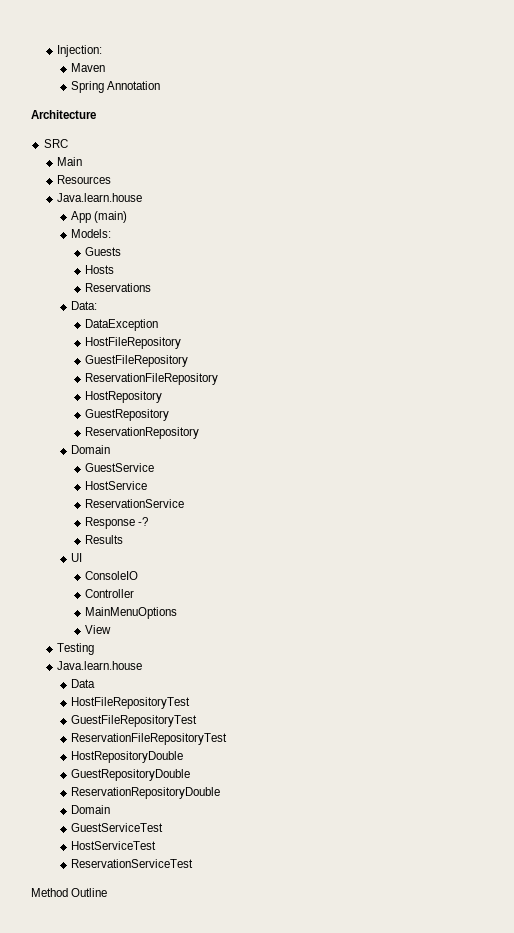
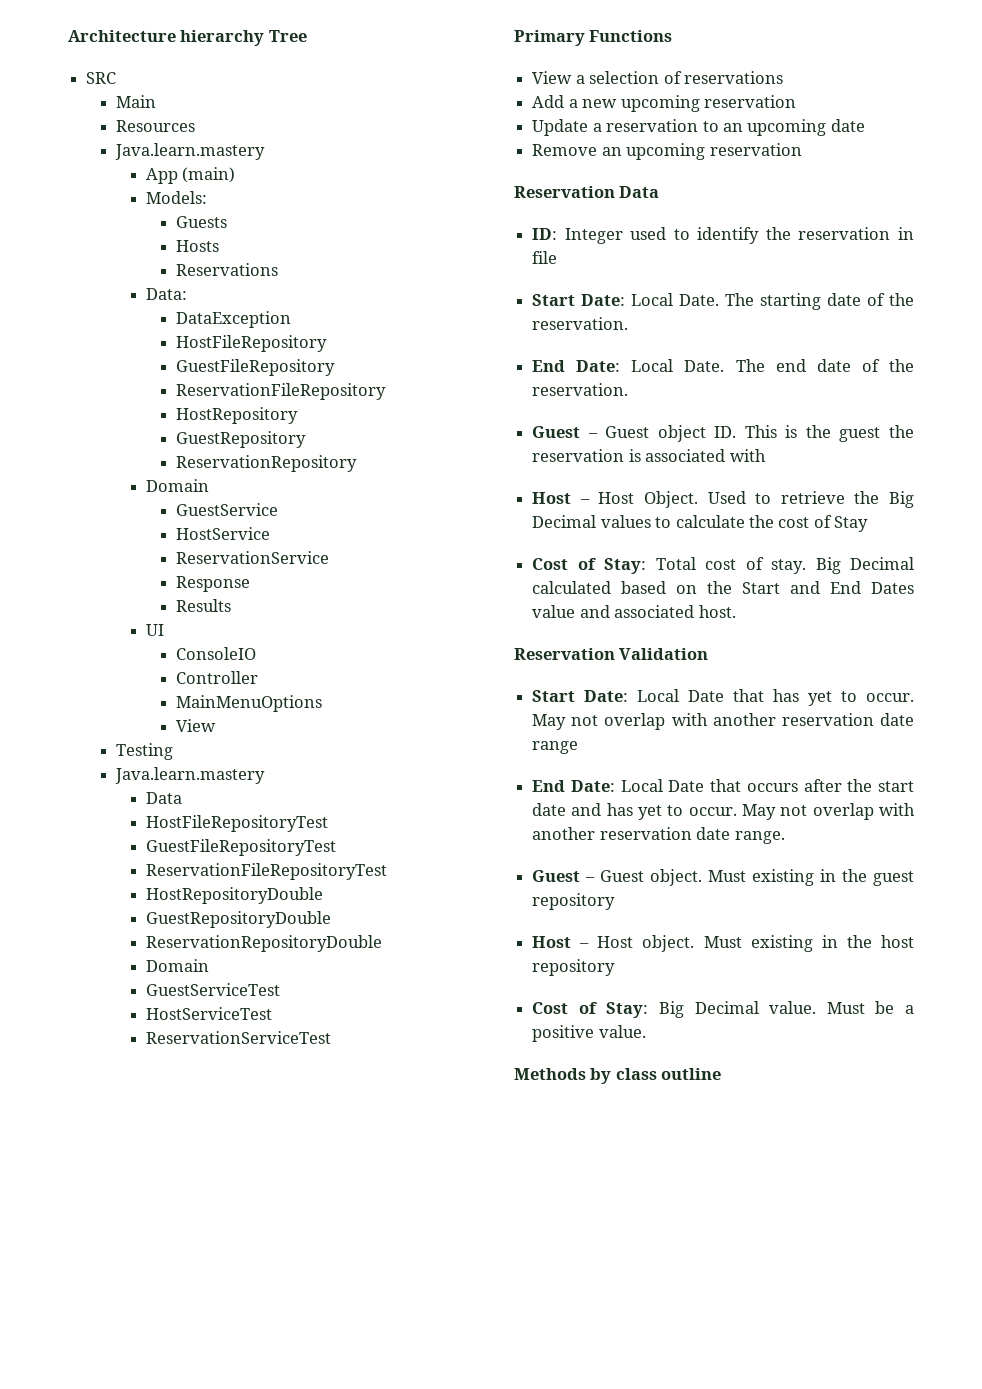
[57,45,103,57] [71,63,106,72] [71,81,161,93] Injection: // Maven // Spring Annotation // -> (68, 36) none
(96, 114) none -> [180,30,307,46] hierarchy Tree
[57,193,143,202] Java.learn.house -> [115,143,266,160] Java.learn.mastery
[138,517,149,526] -? -> (250, 584) none
[57,661,143,670] Java.learn.house -> [115,767,266,784] Java.learn.mastery
[31,888,108,897] Method Outline -> [514,30,673,46] [532,71,783,84] [532,95,796,112] [532,119,865,136] [532,143,802,160] [514,186,660,198] [532,227,914,244] [532,251,558,264] [532,293,914,310] [532,317,629,330] [532,359,914,372] [532,383,629,396] [532,425,914,442] [532,449,766,462] [532,491,914,508] [532,515,869,532] [532,557,914,574] [532,581,914,594] [532,605,736,618] [514,648,709,660] [532,689,914,706] [532,713,914,730] [532,741,579,754] [532,779,914,792] [532,803,915,820] [532,827,785,844] [532,869,914,886] [532,893,616,910] [532,935,914,952] [532,959,616,976] [532,1001,914,1018] [532,1025,646,1042] [514,1068,722,1084] Primary Functions // View a selection of reservations // Add a new upcoming reservation // Update a reservation to an upcoming date // Remove an upcoming reservation // Reservation Data // ID: Integer used to identify the reservation in file // Start Date: Local Date. The starting date of the reservation. // End Date: Local Date. The end date of the reservation. // Guest – Guest object ID. This is the guest the reservation is associated with // Host – Host Object. Used to retrieve the Big Decimal values to calculate the cost of Stay // Cost of Stay: Total cost of stay. Big Decimal calculated based on the Start and End Dates value and associated host. // Reservation Validation // Start Date: Local Date that has yet to occur. May not overlap with another reservation date range // End Date: Local Date that occurs after the start date and has yet to occur. May not overlap with another reservation date range. // Guest – Guest object. Must existing in the guest repository // Host – Host object. Must existing in the host repository // Cost of Stay: Big Decimal value. Must be a positive value. // Methods by class outline

